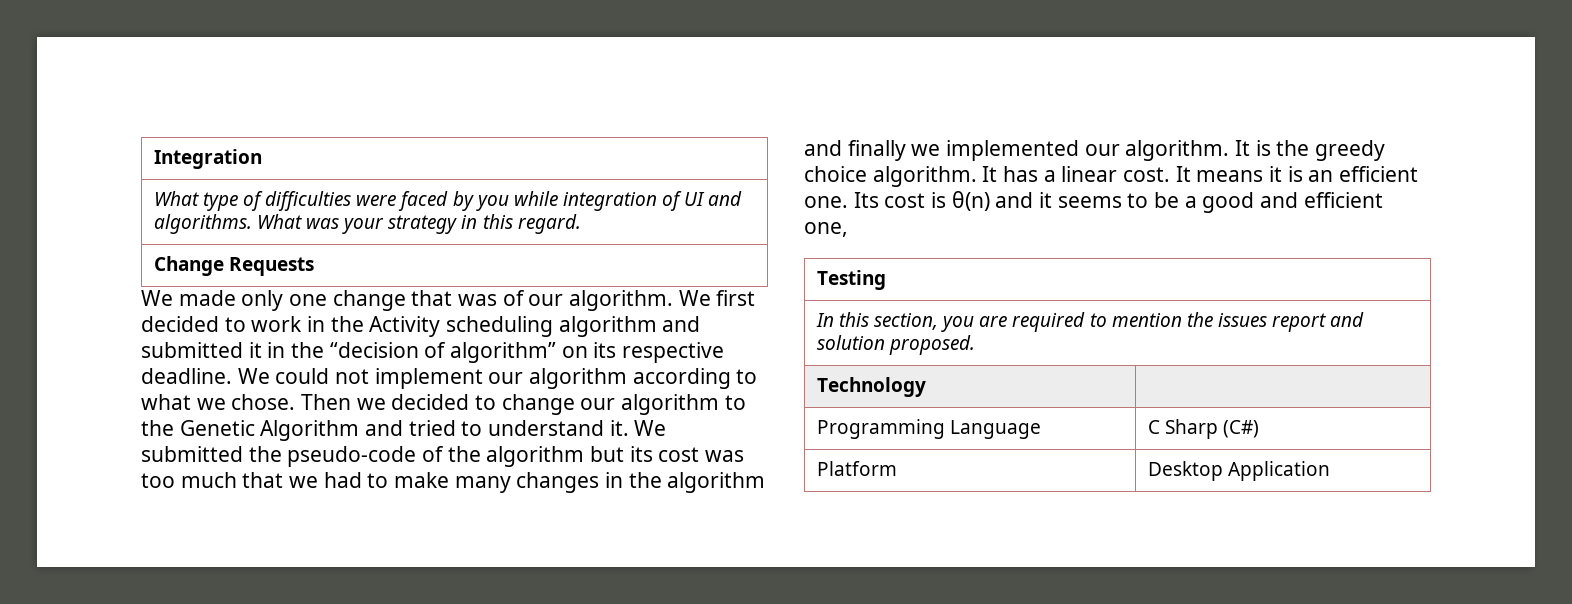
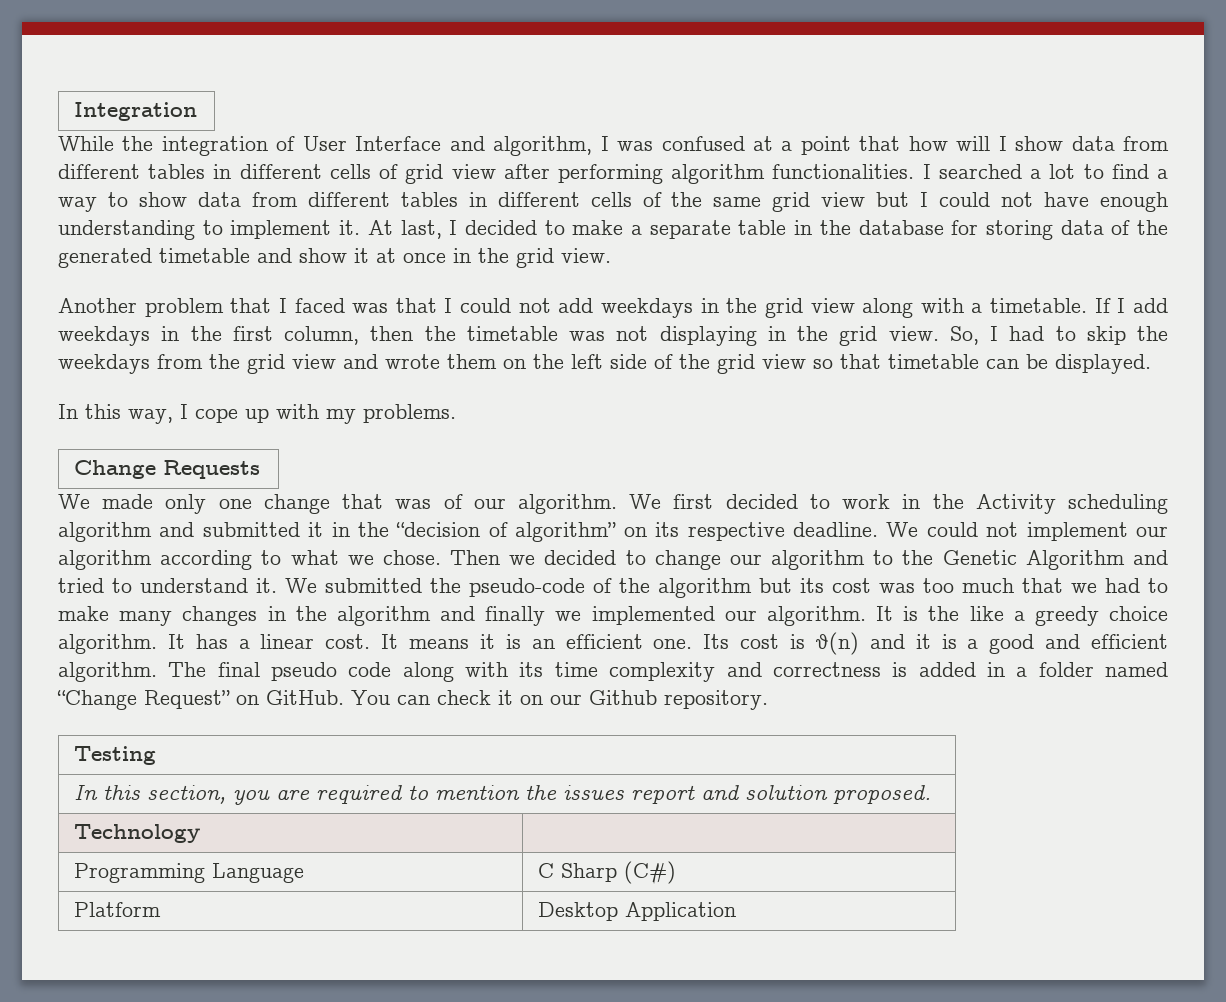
[153,191,743,211] [153,214,581,234] // What type of difficulties were faced by you while integration of UI and algorithms. What was your strategy in this regard. -> [58,136,1170,156] [58,164,1168,184] [58,192,1169,212] [58,220,1169,240] [58,248,611,268] [58,298,1169,318] [58,326,1168,346] [58,354,1151,374] [58,404,456,424] // While the integration of User Interface and algorithm, I was confused at a point that how will I show data from different tables in different cells of grid view after performing algorithm functionalities. I searched a lot to find a way to show data from different tables in different cells of the same grid view but I could not have enough understanding to implement it. At last, I decided to make a separate table in the database for storing data of the generated timetable and show it at once in the grid view. // Another problem that I faced was that I could not add weekdays in the grid view along with a timetable. If I add weekdays in the first column, then the timetable was not displaying in the grid view. So, I had to skip the weekdays from the grid view and wrote them on the left side of the grid view so that timetable can be displayed. // In this way, I cope up with my problems.
(1310, 148) none -> [969,606,1025,621] like a
[1057,192,1180,208] seems to be -> [941,634,957,649] is
[804,222,848,237] one, -> [58,662,1169,682] [57,690,768,710] algorithm. The final pseudo code along with its time complexity and correctness is added in a folder named “Change Request” on GitHub. You can check it on our Github repository.

